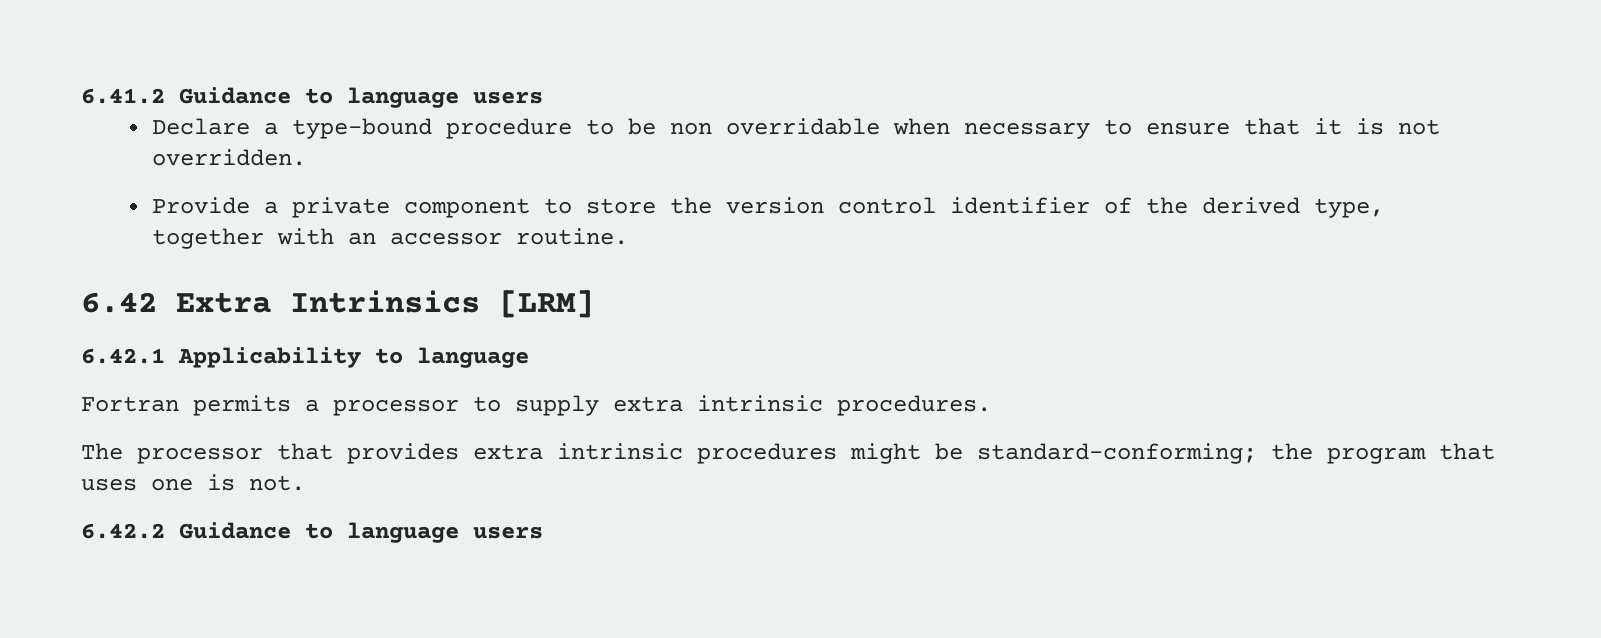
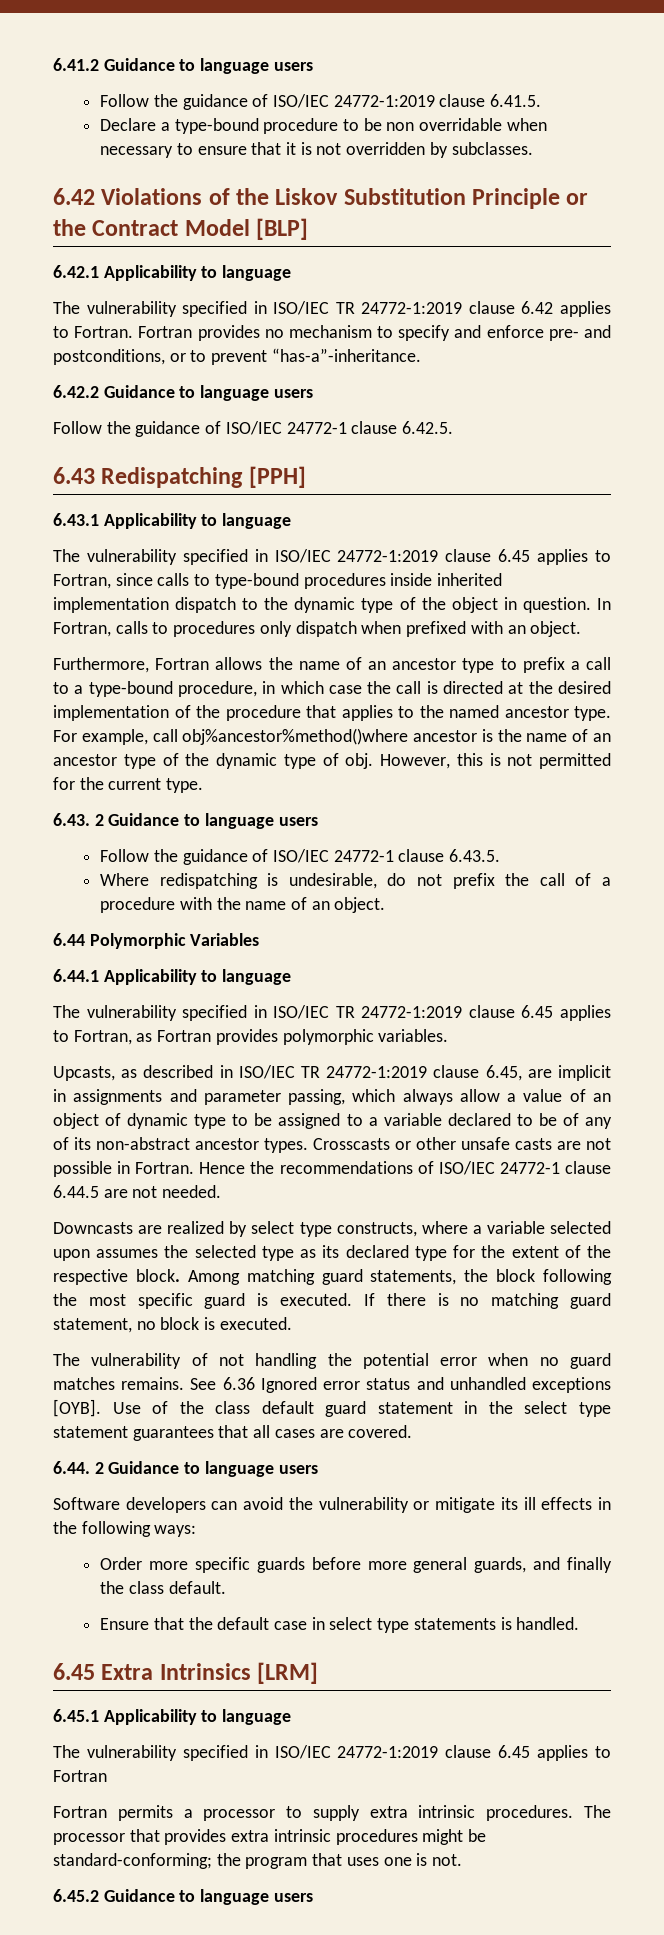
(543, 97) none -> [100,94,542,110] // Follow the guidance of ISO/IEC 24772-1:2019 clause 6.41.5.
[151,149,306,166] [151,197,1384,218] [151,228,628,249] [81,290,594,318] [81,347,529,368] overridden. // Provide a private component to store the version control identifier of the derived type, together with an accessor routine. // 6.42 Extra Intrinsics [LRM] // 6.42.1 Applicability to language -> [346,142,533,158] [53,188,589,209] [53,218,309,240] [53,265,292,281] [53,301,611,317] [53,325,611,341] [53,348,421,365] [53,385,313,401] [53,421,454,437] [53,466,306,488] [53,513,292,529] [53,549,612,565] [53,573,503,589] [53,597,611,613] [53,621,582,637] [53,657,611,673] [53,681,612,697] [53,705,611,721] [53,728,612,745] [53,753,611,769] [53,777,204,793] [53,813,318,829] [100,849,501,865] [100,873,611,889] [100,897,386,913] [53,933,260,949] [53,969,292,985] [53,1005,611,1021] [53,1029,449,1045] [53,1065,611,1081] [53,1089,611,1105] [53,1113,612,1129] [53,1137,611,1153] [53,1161,611,1177] [53,1185,222,1198] [53,1221,612,1237] [53,1245,611,1261] [53,1269,612,1285] [53,1293,611,1309] [53,1317,292,1333] [53,1353,612,1369] [53,1377,611,1393] [53,1399,611,1417] [53,1425,413,1441] [53,1461,318,1477] [53,1497,612,1513] [53,1521,197,1537] [100,1557,612,1573] [100,1581,226,1594] [100,1617,580,1633] [53,1662,319,1684] [53,1709,292,1725] [53,1745,612,1761] [53,1770,107,1782] overridden by subclasses. // 6.42 Violations of the Liskov Substitution Principle or the Contract Model [BLP] // 6.42.1 Applicability to language // The vulnerability specified in ISO/IEC TR 24772-1:2019 clause 6.42 applies to Fortran. Fortran provides no mechanism to specify and enforce pre- and postconditions, or to prevent “has-a”-inheritance. // 6.42.2 Guidance to language users // Follow the guidance of ISO/IEC 24772-1 clause 6.42.5. // 6.43 Redispatching [PPH] // 6.43.1 Applicability to language // The vulnerability specified in ISO/IEC 24772-1:2019 clause 6.45 applies to Fortran, since calls to type-bound procedures inside inherited implementation dispatch to the dynamic type of the object in question. In Fortran, calls to procedures only dispatch when prefixed with an object. // Furthermore, Fortran allows the name of an ancestor type to prefix a call to a type-bound procedure, in which case the call is directed at the desired implementation of the procedure that applies to the named ancestor type. For example, call obj%ancestor%method()where ancestor is the name of an ancestor type of the dynamic type of obj. However, this is not permitted for the current type. // 6.43. 2 Guidance to language users // Follow the guidance of ISO/IEC 24772-1 clause 6.43.5. // Where redispatching is undesirable, do not prefix the call of a procedure with the name of an object. // 6.44 Polymorphic Variables // 6.44.1 Applicability to language // The vulnerability specified in ISO/IEC TR 24772-1:2019 clause 6.45 applies to Fortran, as Fortran provides polymorphic variables. // Upcasts, as described in ISO/IEC TR 24772-1:2019 clause 6.45, are implicit in assignments and parameter passing, which always allow a value of an object of dynamic type to be assigned to a variable declared to be of any of its non-abstract ancestor types. Crosscasts or other unsafe casts are not possible in Fortran. Hence the recommendations of ISO/IEC 24772-1 clause 6.44.5 are not needed. // Downcasts are realized by select type constructs, where a variable selected upon assumes the selected type as its declared type for the extent of the respective block. Among matching guard statements, the block following the most specific guard is executed. If there is no matching guard statement, no block is executed. // The vulnerability of not handling the potential error when no guard matches remains. See 6.36 Ignored error status and unhandled exceptions [OYB]. Use of the class default guard statement in the select type statement guarantees that all cases are covered. // 6.44. 2 Guidance to language users // Software developers can avoid the vulnerability or mitigate its ill effects in the following ways: // Order more specific guards before more general guards, and finally the class default. // Ensure that the default case in select type statements is handled. // 6.45 Extra Intrinsics [LRM] // 6.45.1 Applicability to language // The vulnerability specified in ISO/IEC 24772-1:2019 clause 6.45 applies to Fortran
(991, 405) // -> (574, 1813) none
[81,523,165,539] 6.42.2 -> [53,1889,99,1902] 6.45.2

